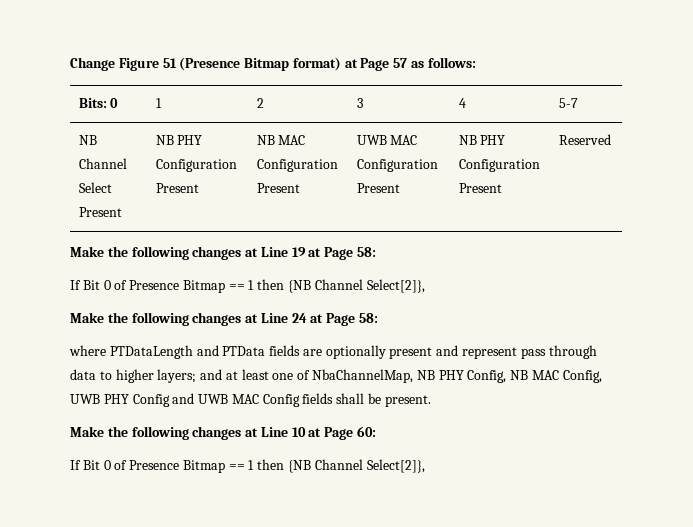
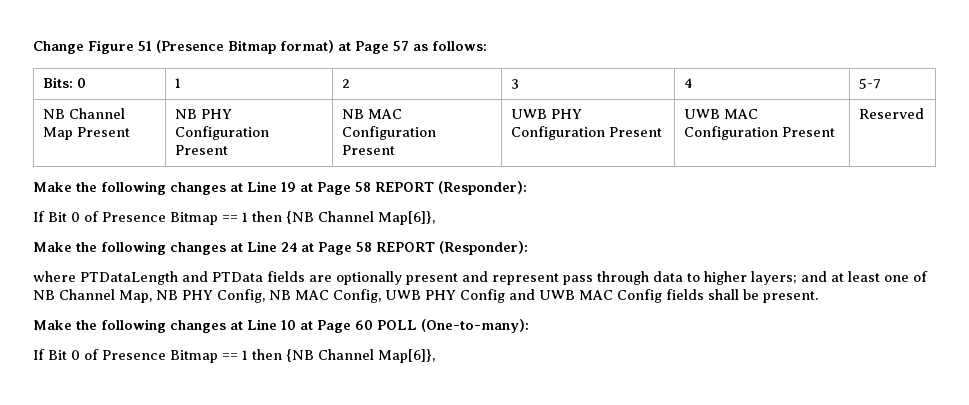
[78,182,112,193] Select -> [42,127,73,140] Map
[390,135,418,145] [356,159,438,172] [356,183,400,193] [458,135,506,145] MAC Configuration Present | NB PHY -> [550,109,582,119] [510,126,662,140] [683,109,758,119] PHY Configuration Present | UWB MAC
[357,247,377,257] 58: -> [355,181,527,195] 58 REPORT (Responder):
[366,279,425,293] Select[2]}, -> [378,211,435,225] Map[6]},
[359,313,379,323] 58: -> [356,241,528,255] 58 REPORT (Responder):
[312,369,414,383] NbaChannelMap, -> [33,289,152,303] NB Channel Map,
[357,426,377,437] 60: -> [355,319,529,333] 60 POLL (One-to-many):
[366,459,425,473] Select[2]}, -> [378,349,435,363] Map[6]},

